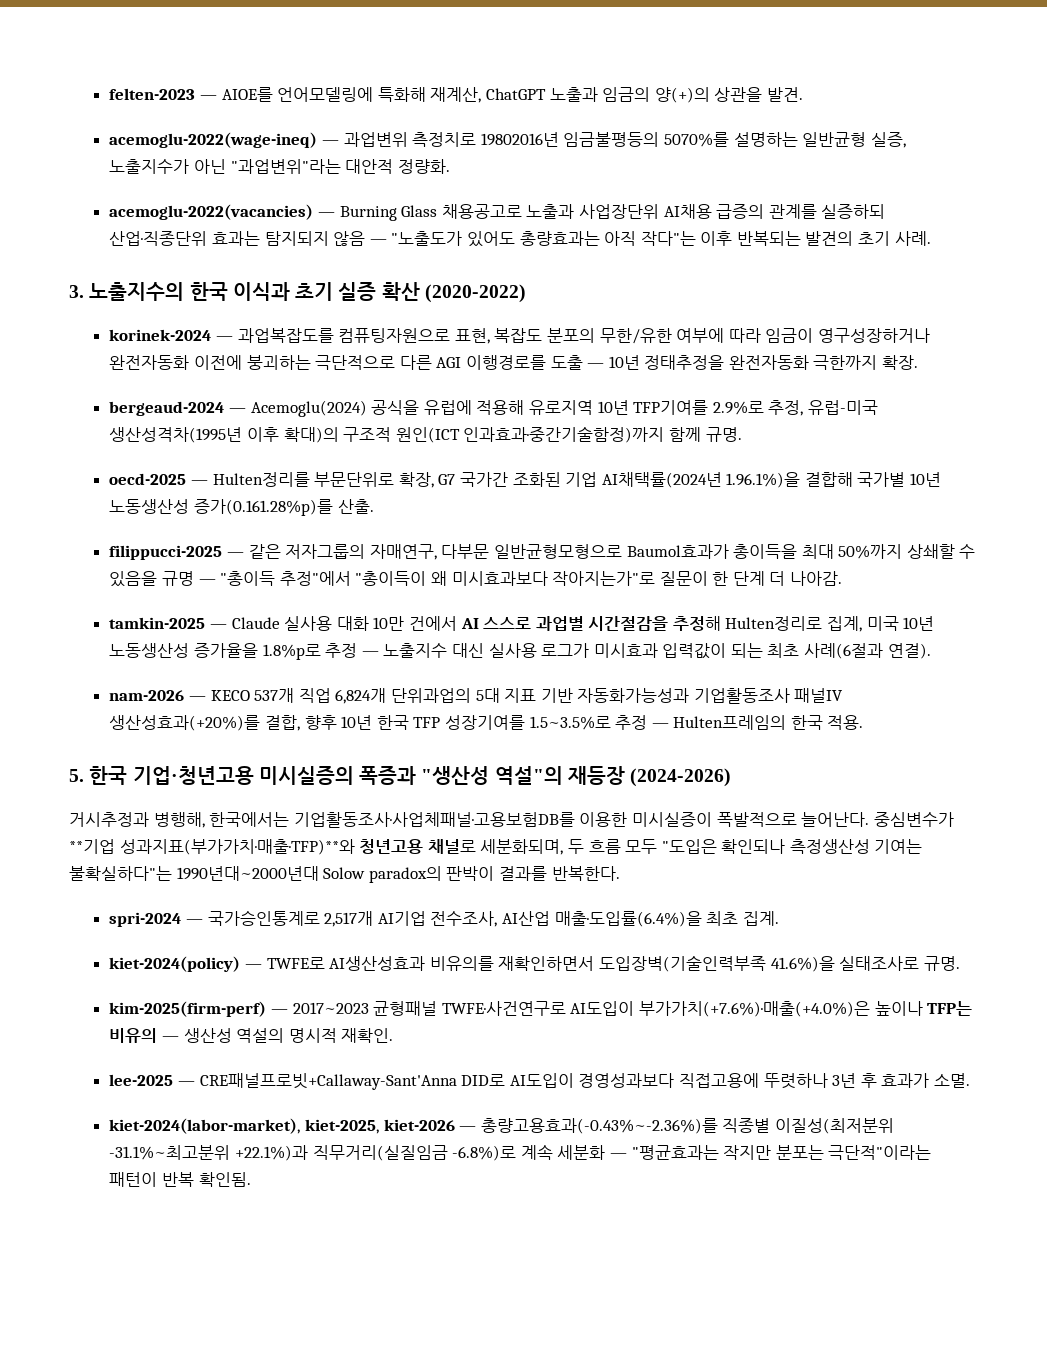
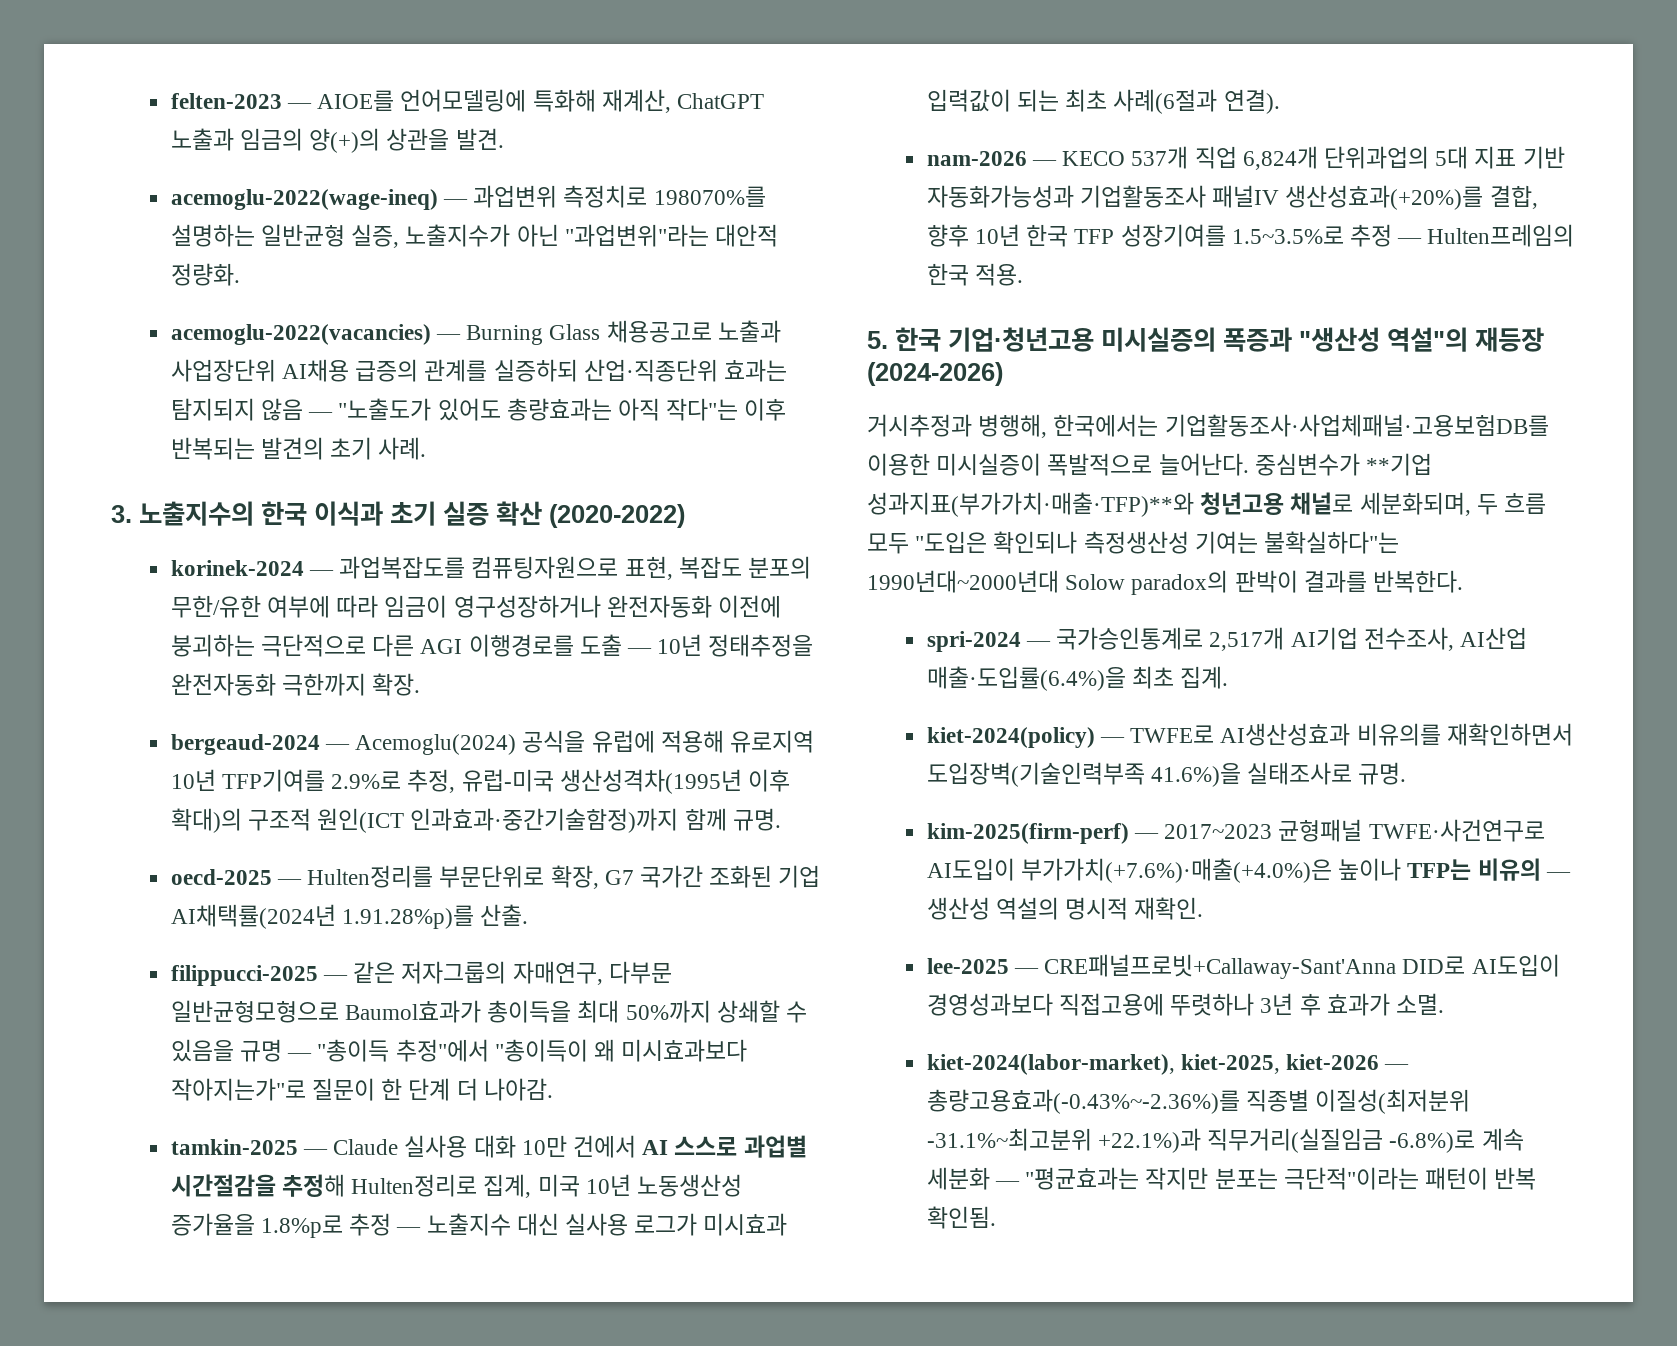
[480,132,729,147] 19802016년 임금불평등의 5070%를 -> [653,186,766,207] 198070%를
[726,472,942,488] [109,499,333,516] 1.96.1%)을 결합해 국가별 10년 노동생산성 증가(0.161.28%p)를 -> [341,905,474,929] 1.91.28%p)를

